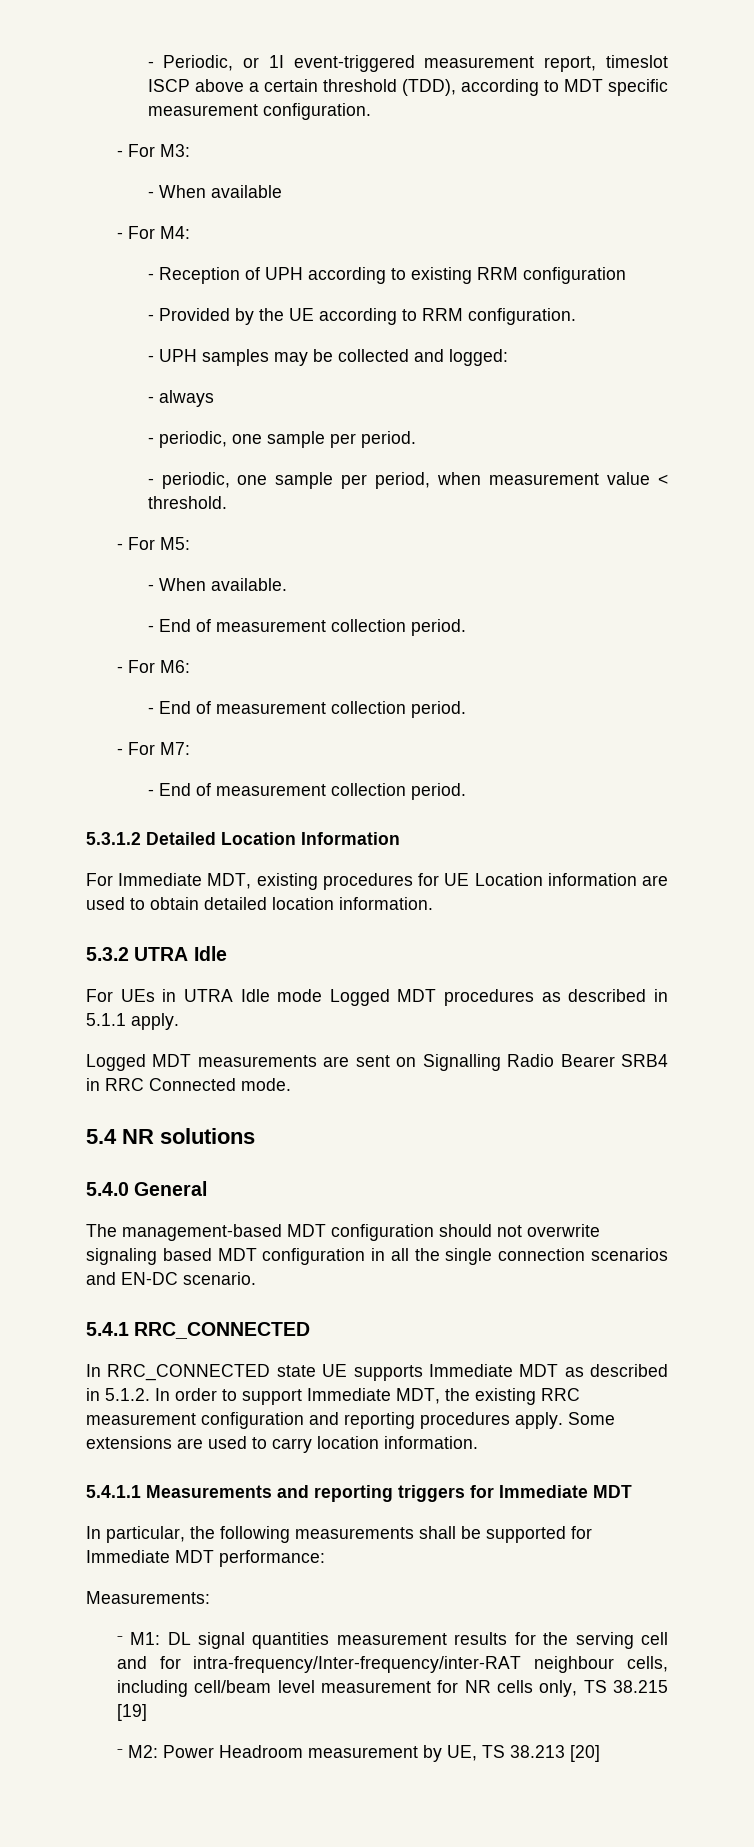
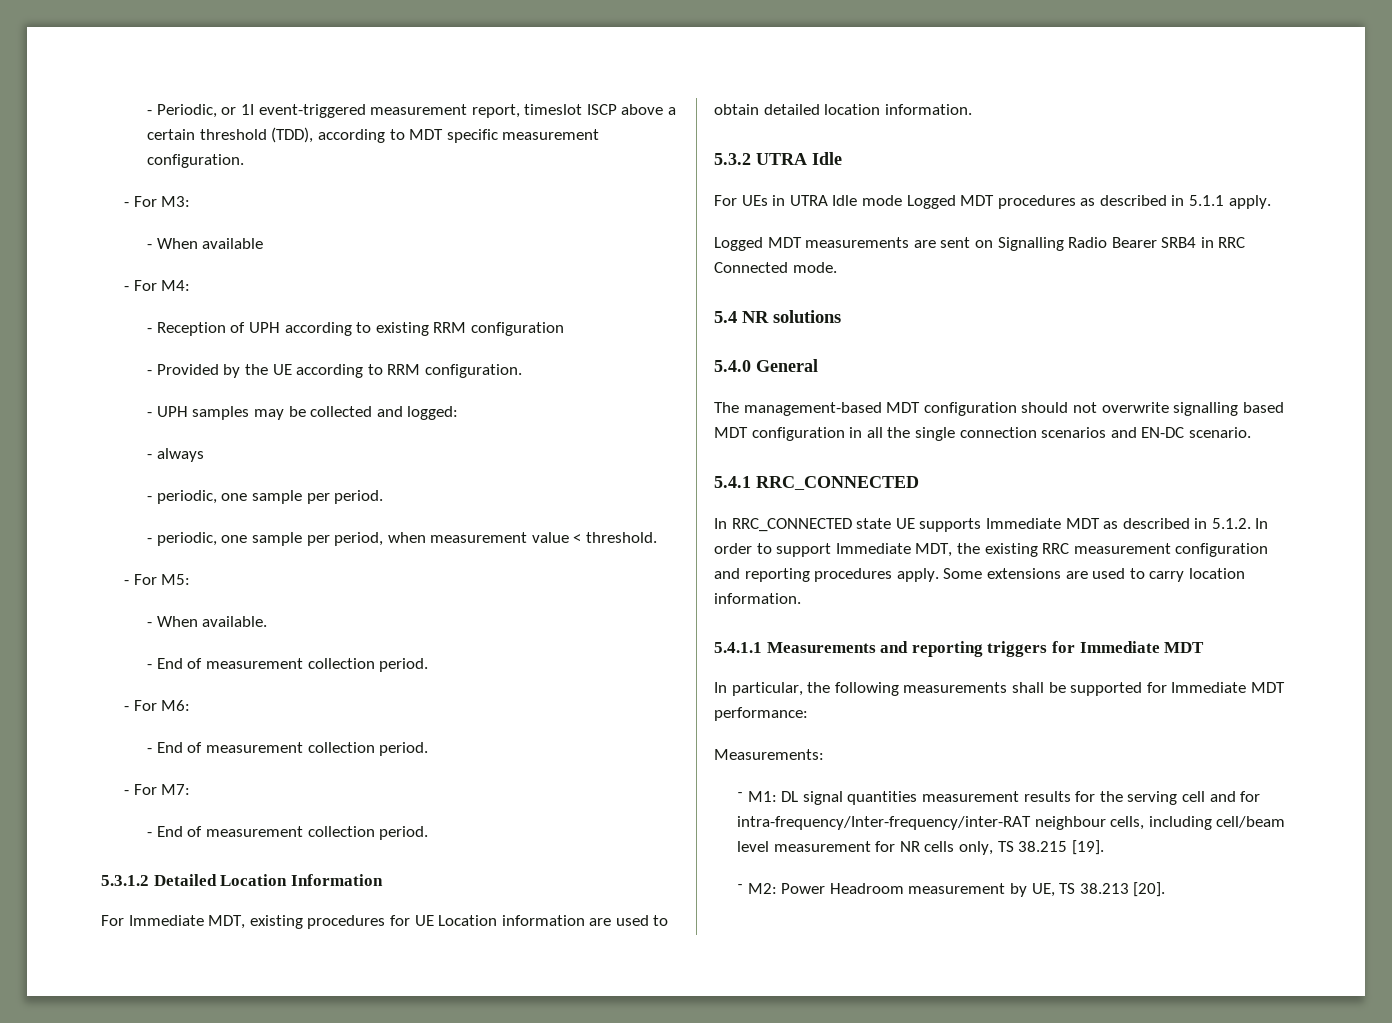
[86,1248,157,1265] signaling -> [1173,402,1239,416] signalling
[116,1704,147,1721] [19] -> [1071,840,1104,855] [19].
[569,1745,600,1762] [20] -> [1133,882,1166,897] [20].

